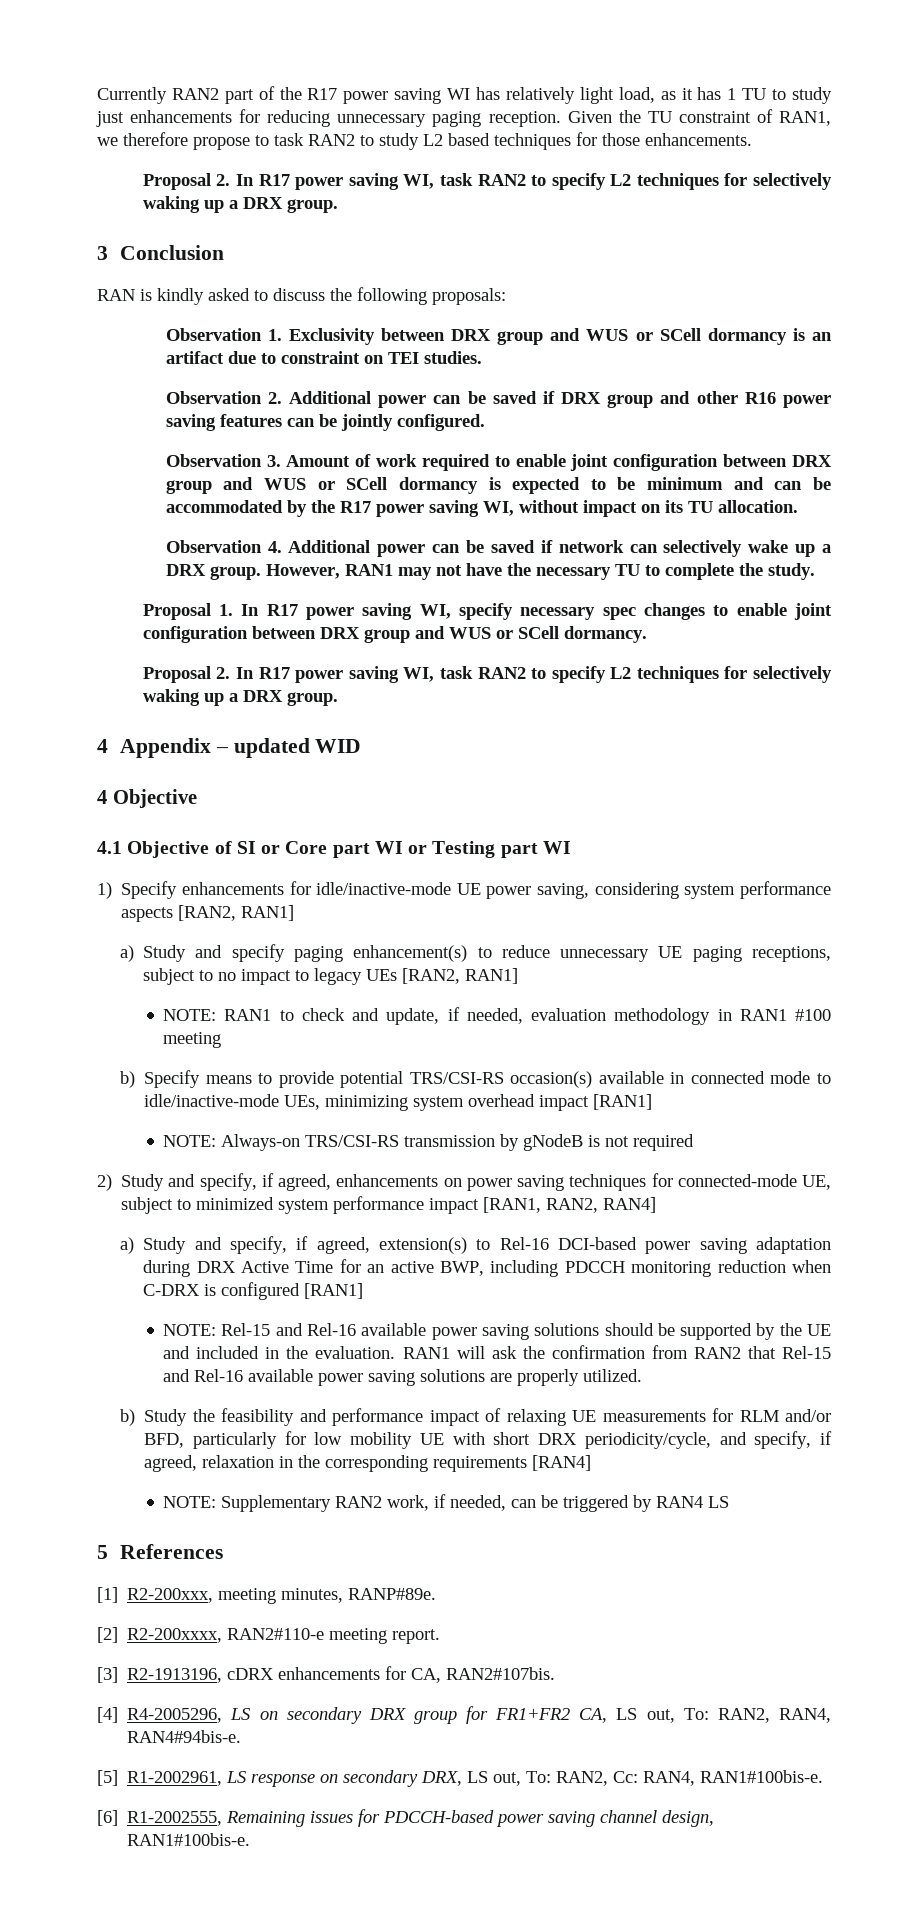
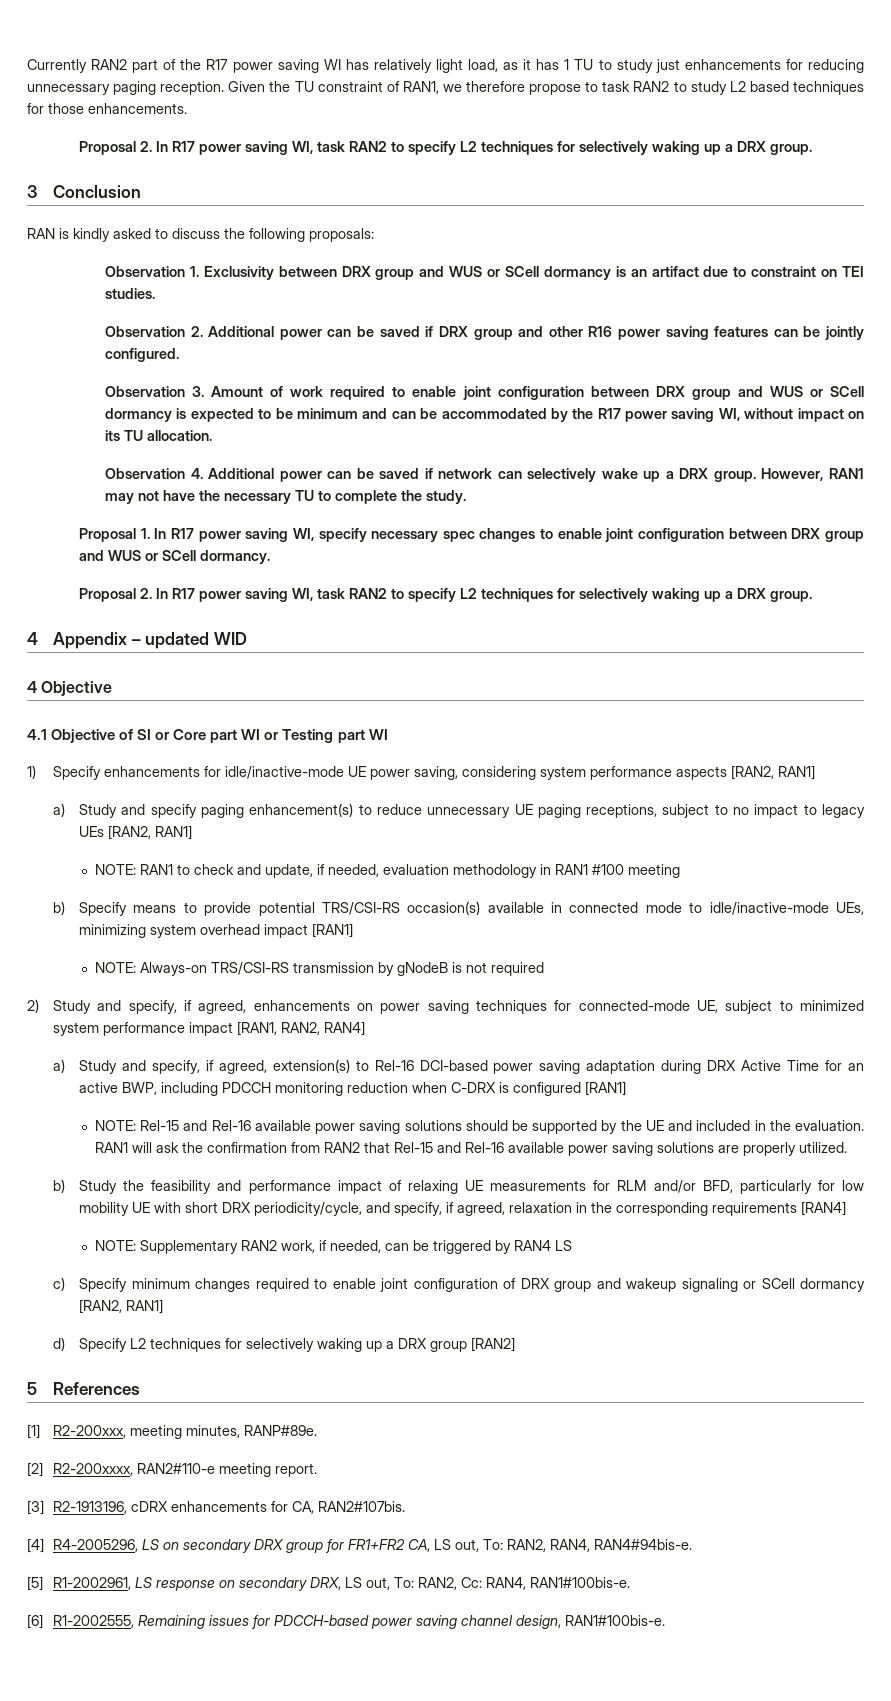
(730, 1502) none -> [53,1277,865,1292] [79,1299,164,1314] [53,1337,516,1352] // c) Specify minimum changes required to enable joint configuration of DRX group and wakeup signaling or SCell dormancy [RAN2, RAN1] // d) Specify L2 techniques for selectively waking up a DRX group [RAN2]

